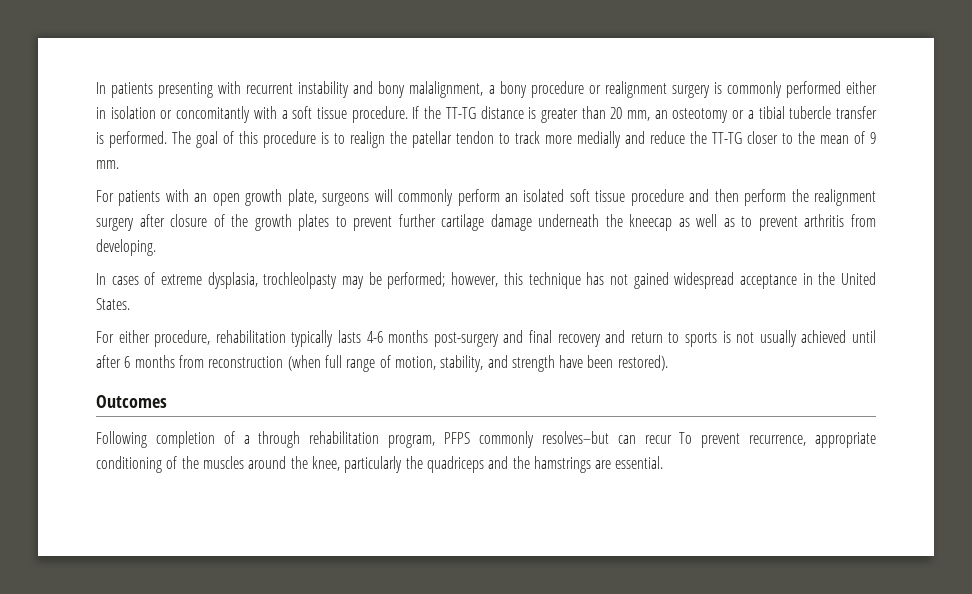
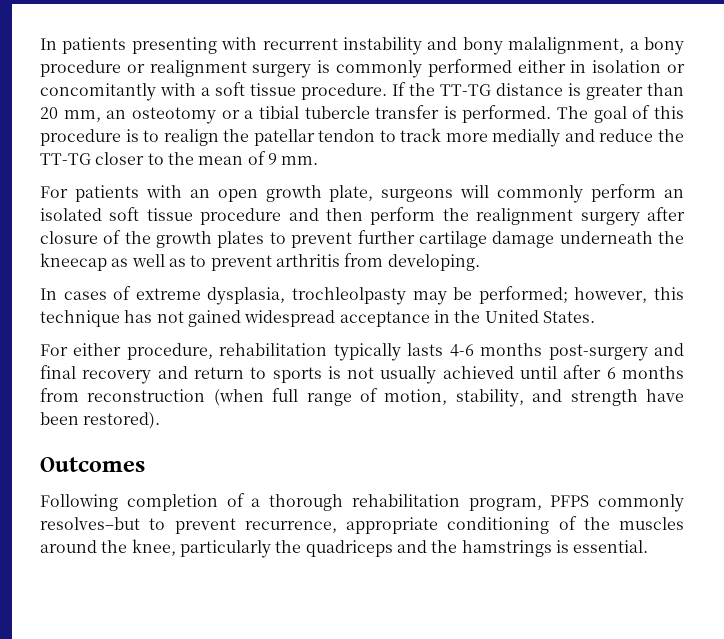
[258,431,301,448] through -> [269,494,343,511] thorough
[617,432,693,444] can recur To -> [149,518,166,530] to
[595,460,612,469] are -> [555,540,569,553] is

